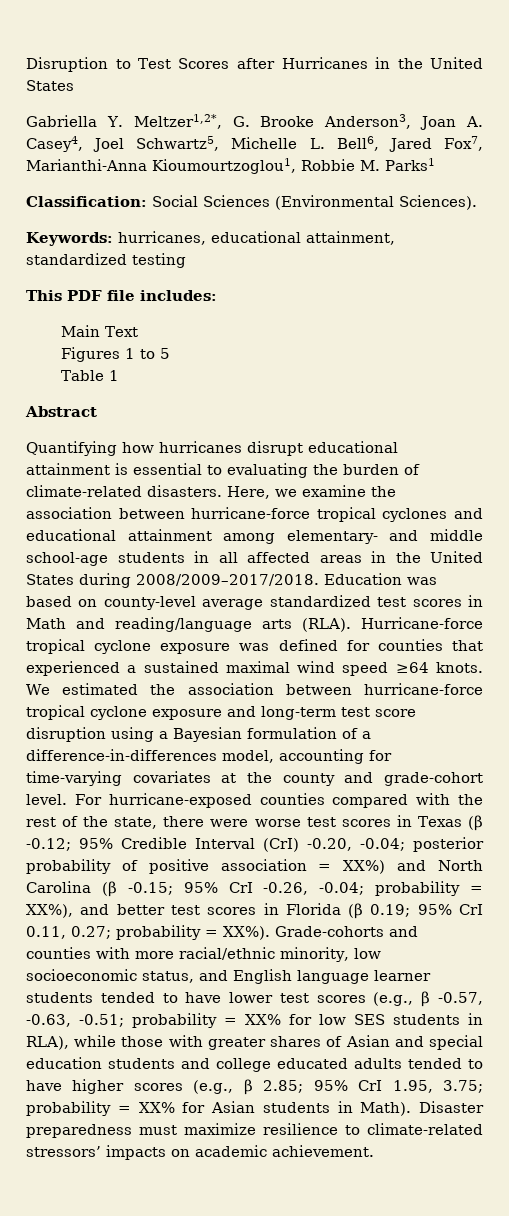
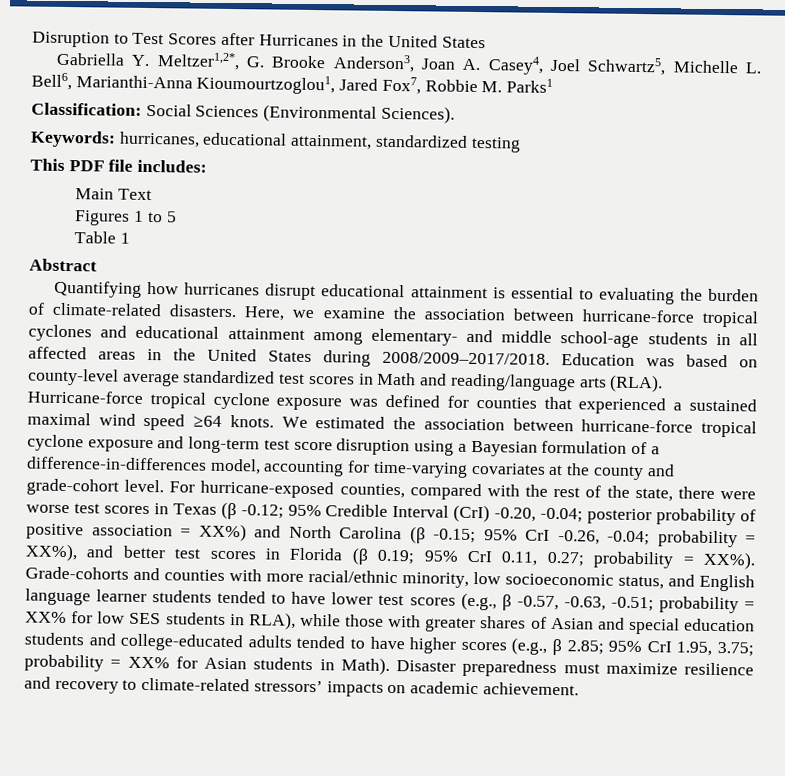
[388,136,484,152] [26,158,296,174] Jared Fox7, Marianthi-Anna Kioumourtzoglou1, -> [75,74,421,95] Marianthi-Anna Kioumourtzoglou1, Jared Fox7,
[259,793,325,805] counties -> [339,483,405,499] counties,
[216,1058,348,1072] college educated -> [120,633,244,652] college-educated
(338, 1129) none -> [24,676,119,694] and recovery

